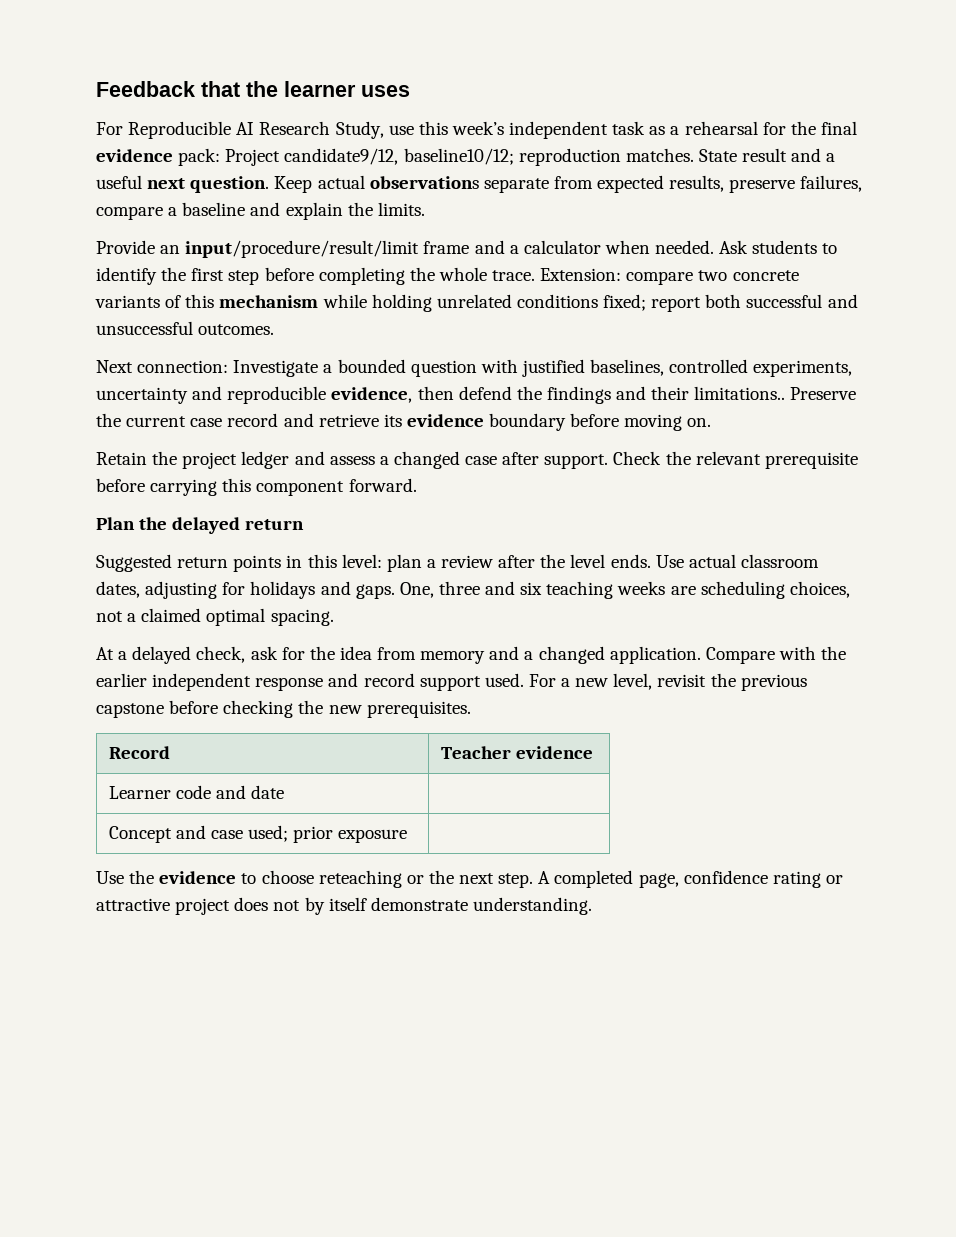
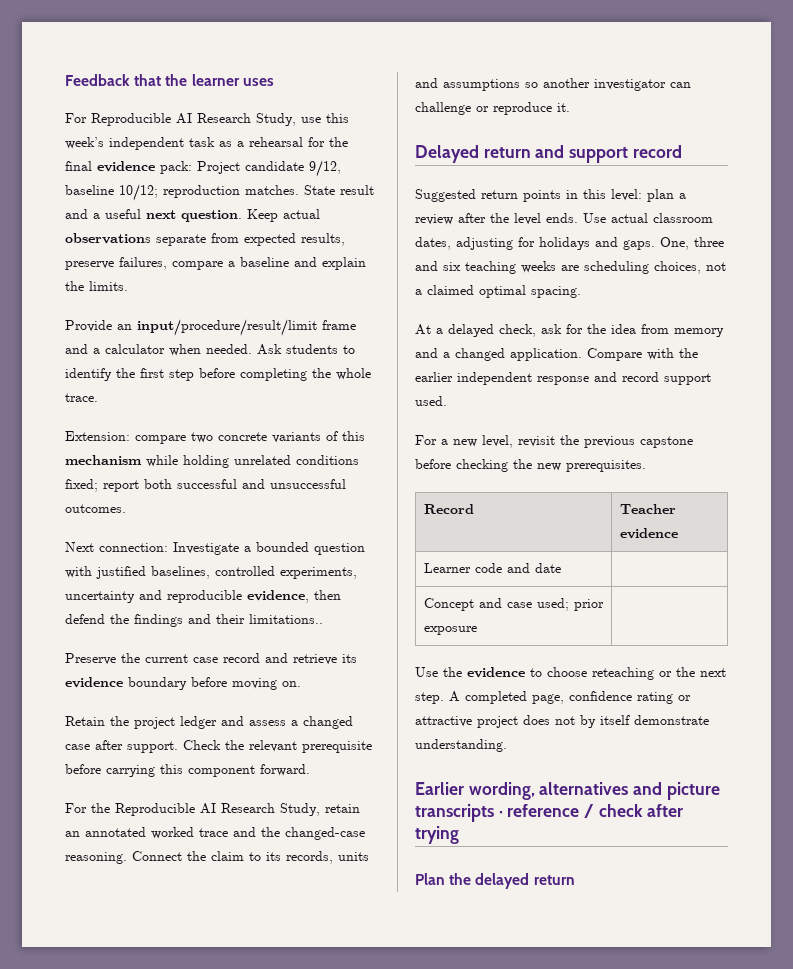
[284,148,514,165] candidate9/12, baseline10/12; -> [245,160,341,177] [65,184,158,201] candidate 9/12, baseline 10/12;
(536, 275) none -> (98, 397) //
(786, 393) none -> (323, 619) //
[96,517,305,534] Plan the delayed return -> [65,803,360,816] [65,827,365,840] [65,851,369,864] [415,78,691,91] [415,102,570,115] [415,145,682,163] For the Reproducible AI Research Study, retain an annotated worked trace and the changed-case reasoning. Connect the claim to its records, units and assumptions so another investigator can challenge or reproduce it. // Delayed return and support record
(524, 680) none -> (447, 401) //
(592, 906) none -> [415,782,720,800] [415,804,683,822] [415,826,459,844] [415,873,575,889] // Earlier wording, alternatives and picture transcripts · reference / check after trying // Plan the delayed return

